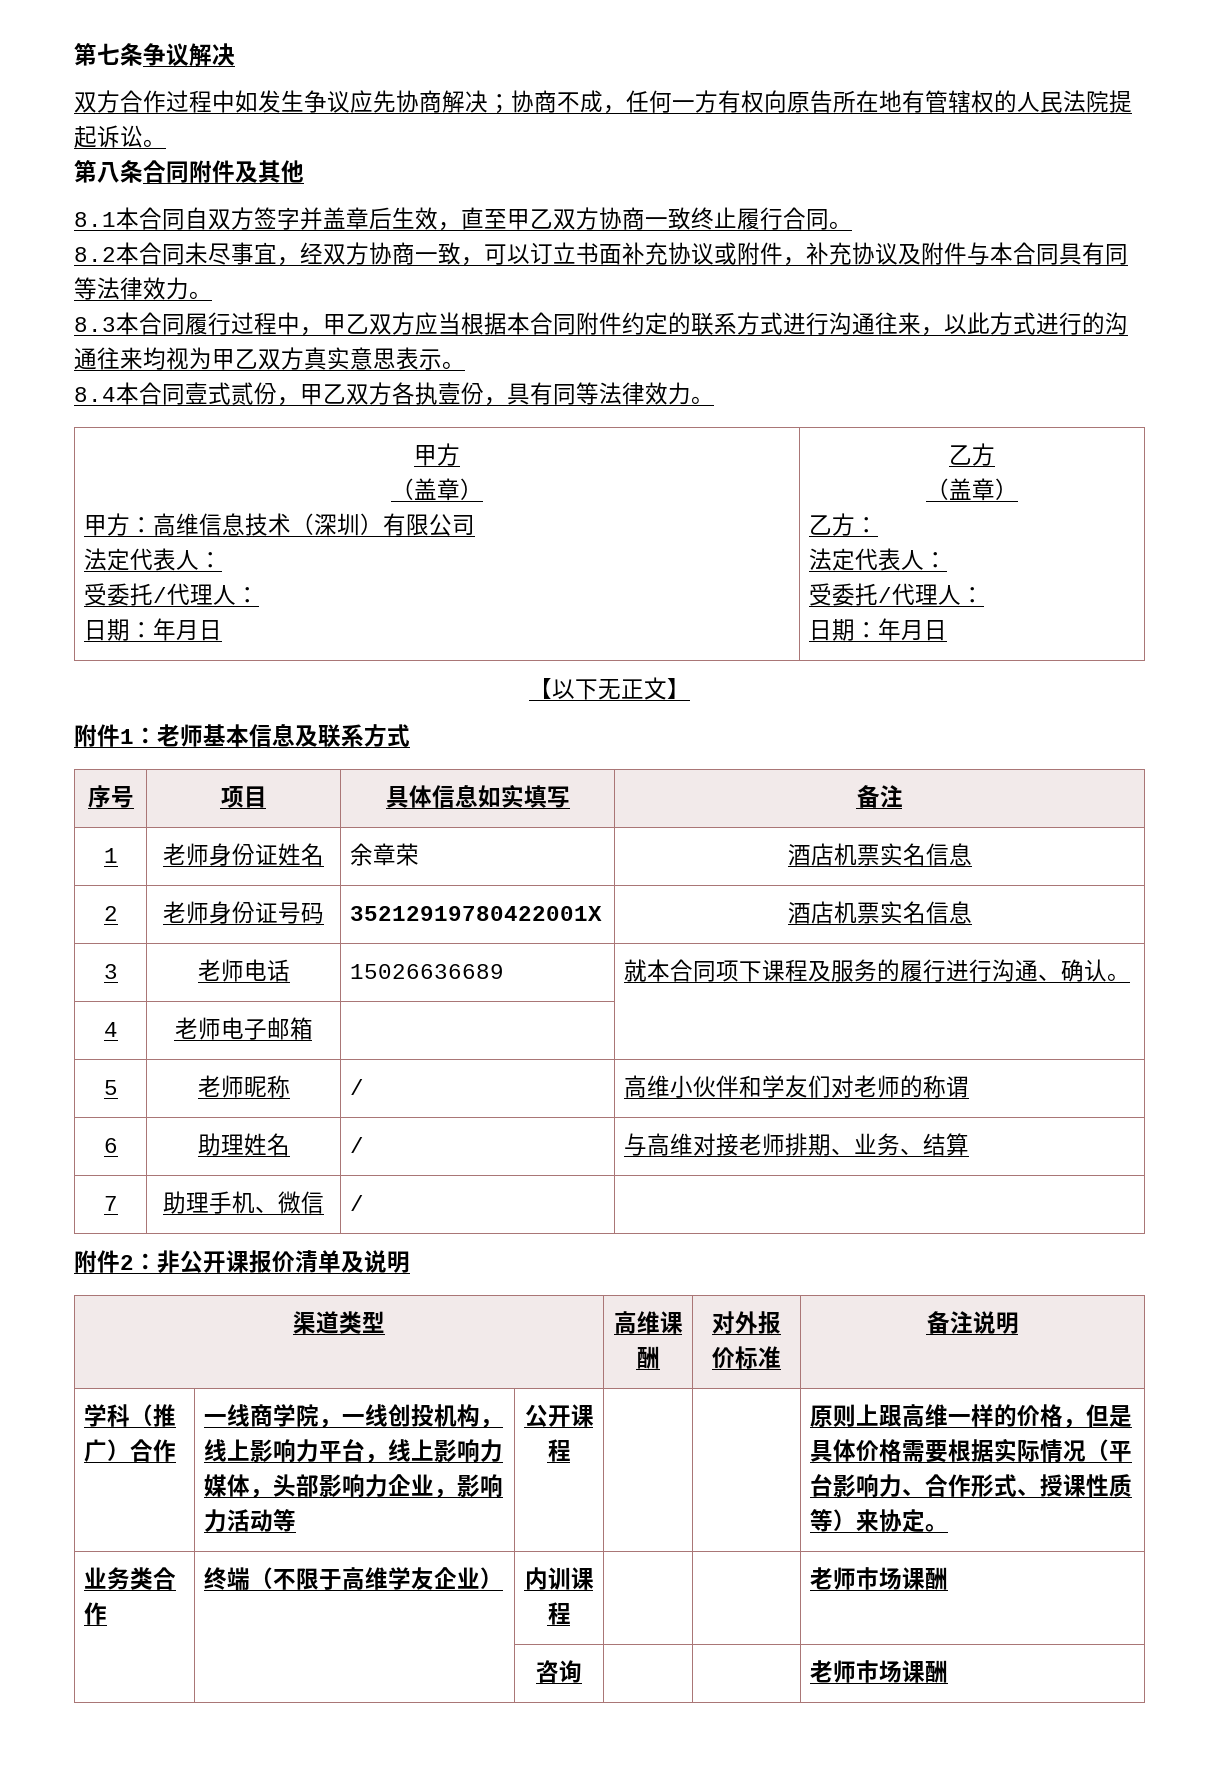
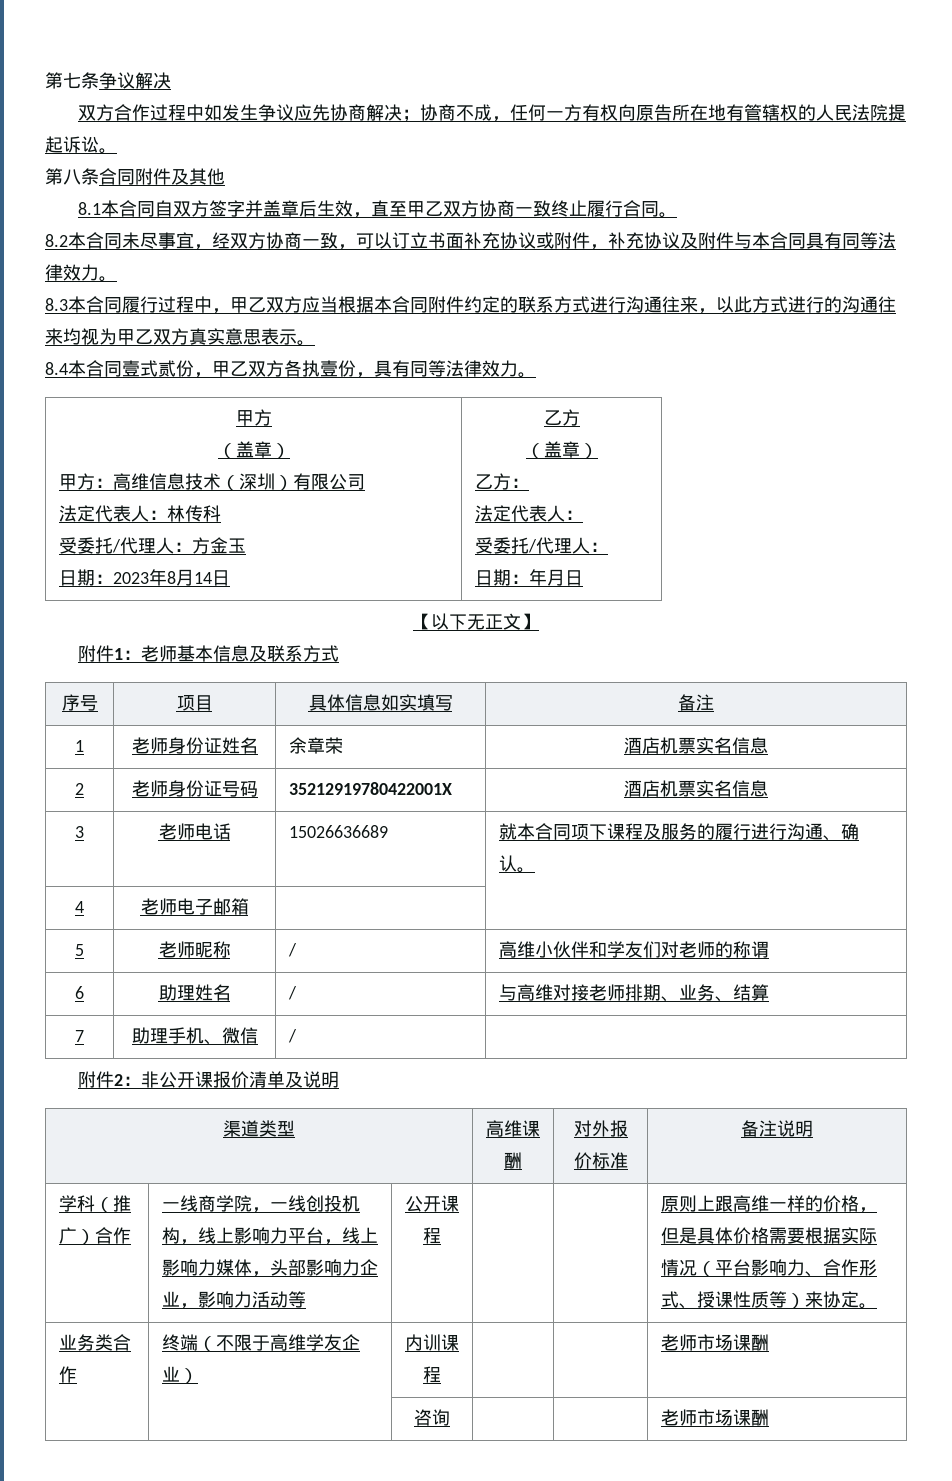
[84,583,260,606] [84,618,200,641] // 受委托/代理人： // 日期：年月 -> [166,505,221,522] [58,537,246,554] [58,569,212,586] 林传科 // 受委托/代理人：方金玉 // 日期：2023年8月14

